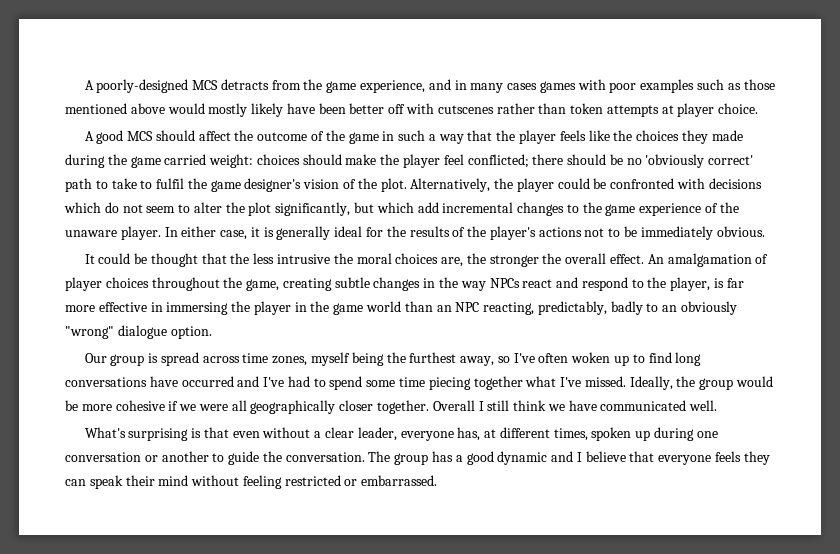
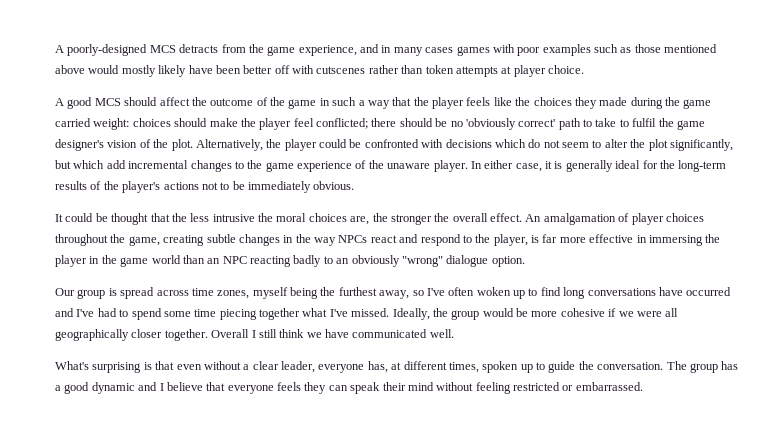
(406, 231) none -> [678,160,727,172] long-term
[483,301,607,315] reacting, predictably, -> [250,256,291,267] reacting
[653,427,718,441] [65,451,209,462] during one conversation or another -> (533, 368) none

